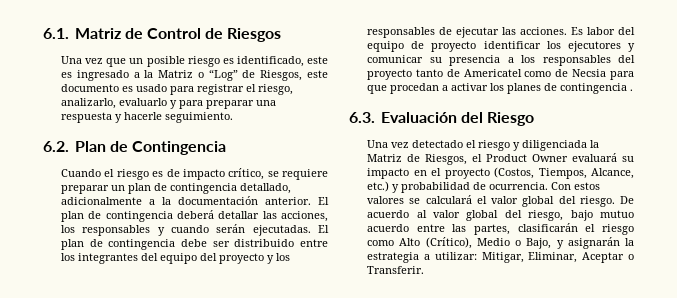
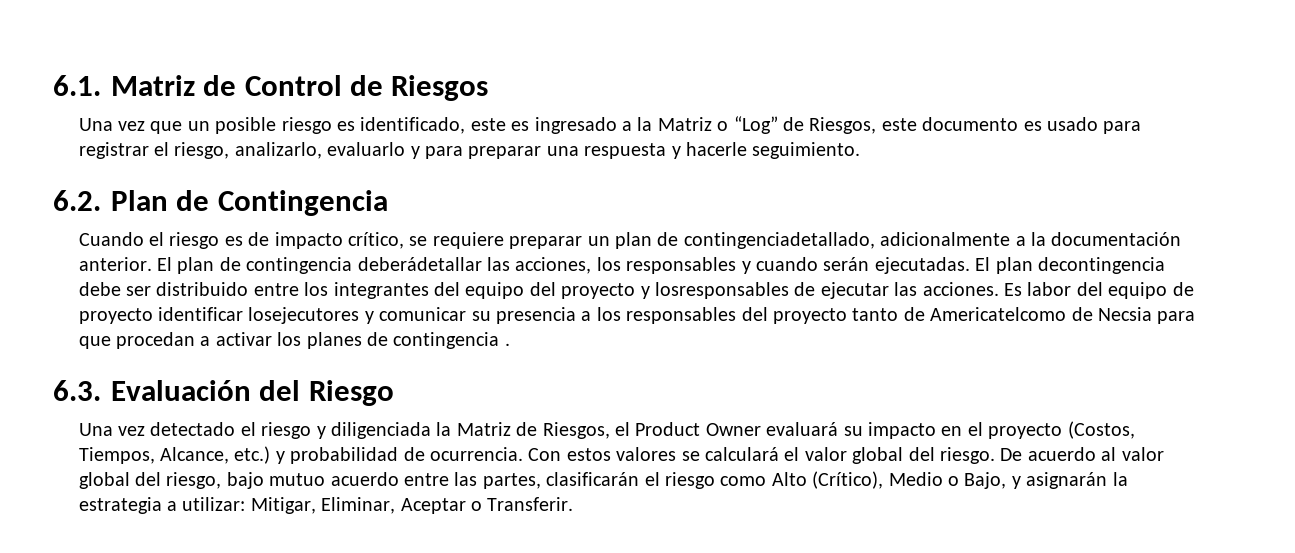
[170,183,292,194] contingencia detallado, -> [683,232,875,249] contingenciadetallado,
[177,210,260,219] deberá detallar -> [357,257,482,271] deberádetallar
[89,239,176,250] de contingencia -> [1037,257,1165,274] decontingencia
[276,253,291,261] [367,27,436,38] los responsables -> [654,282,789,299] losresponsables
[546,41,621,52] los ejecutores -> [248,307,360,324] losejecutores
[463,69,552,77] Americatel como -> [930,307,1067,321] Americatelcomo

